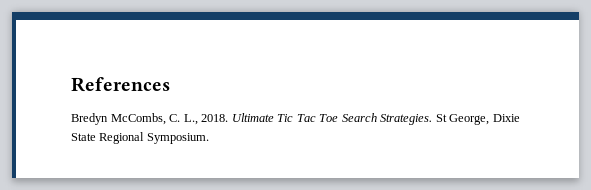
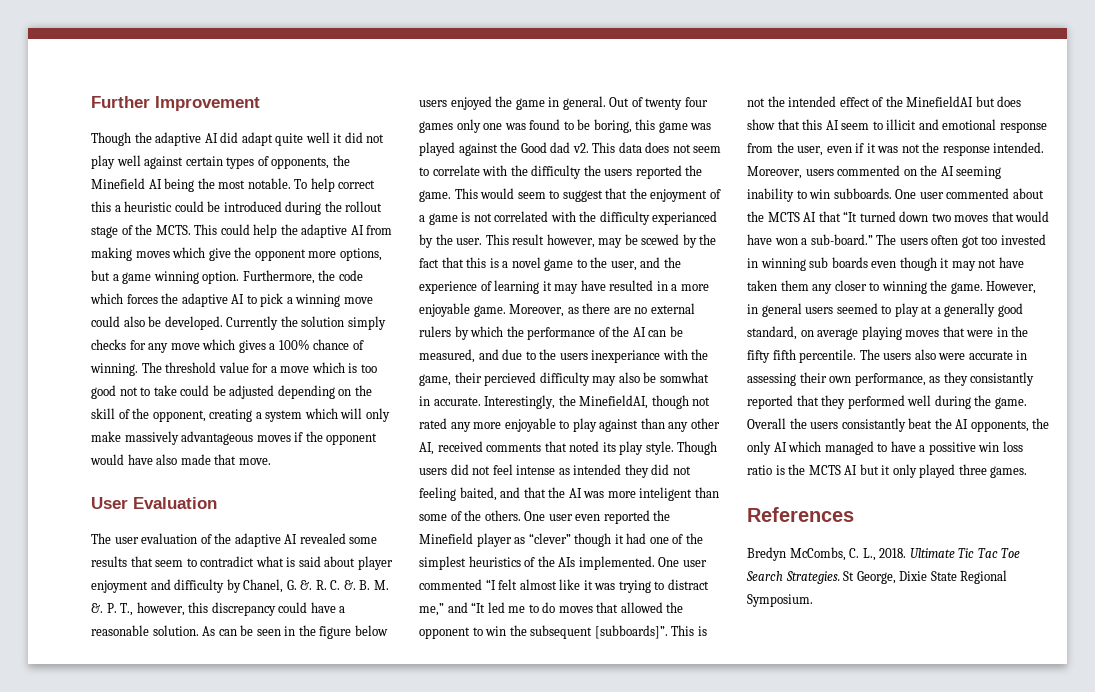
(71, 84) none -> [91,96,260,111] [91,132,385,146] [91,155,350,169] [91,178,376,192] [91,201,383,215] [91,224,393,238] [91,247,382,261] [91,270,363,284] [90,293,373,307] [91,316,386,330] [91,339,364,353] [90,362,377,376] [91,385,372,399] [91,408,390,422] [91,431,378,445] [90,454,271,465] [91,497,217,509] [91,533,378,547] [91,556,393,570] [91,579,389,593] [91,602,346,616] [91,625,388,639] [419,96,708,110] [419,119,712,133] [419,142,722,156] [419,165,703,179] [419,188,721,202] [419,211,718,225] [419,234,717,248] [419,257,681,271] [419,280,709,294] [419,303,695,317] [419,326,683,340] [419,349,709,363] [419,372,709,386] [419,395,711,409] [419,418,720,432] [419,441,718,455] [419,464,691,478] [419,487,719,501] [419,510,671,524] [419,533,703,547] [419,556,707,570] [419,579,709,593] [419,602,684,616] [419,625,707,639] [747,96,1022,107] [747,119,1047,133] [747,142,1045,156] [747,165,1002,179] [747,188,1044,202] [747,211,1050,222] [747,234,1046,248] [747,257,1024,271] [747,280,1037,294] [747,303,1023,317] [747,326,1029,340] [747,349,1028,363] [747,372,1035,386] [747,395,1027,409] [747,418,1050,432] [747,441,1023,455] [747,464,1028,478] Further Improvement // Though the adaptive AI did adapt quite well it did not play well against certain types of opponents, the Minefield AI being the most notable. To help correct this a heuristic could be introduced during the rollout stage of the MCTS. This could help the adaptive AI from making moves which give the opponent more options, but a game winning option. Furthermore, the code which forces the adaptive AI to pick a winning move could also be developed. Currently the solution simply checks for any move which gives a 100% chance of winning. The threshold value for a move which is too good not to take could be adjusted depending on the skill of the opponent, creating a system which will only make massively advantageous moves if the opponent would have also made that move. // User Evaluation // The user evaluation of the adaptive AI revealed some results that seem to contradict what is said about player enjoyment and difficulty by Chanel, G. &. R. C. &. B. M. &. P. T., however, this discrepancy could have a reasonable solution. As can be seen in the figure below users enjoyed the game in general. Out of twenty four games only one was found to be boring, this game was played against the Good dad v2. This data does not seem to correlate with the difficulty the users reported the game. This would seem to suggest that the enjoyment of a game is not correlated with the difficulty experianced by the user. This result however, may be scewed by the fact that this is a novel game to the user, and the experience of learning it may have resulted in a more enjoyable game. Moreover, as there are no external rulers by which the performance of the AI can be measured, and due to the users inexperiance with the game, their percieved difficulty may also be somwhat in accurate. Interestingly, the MinefieldAI, though not rated any more enjoyable to play against than any other AI, received comments that noted its play style. Though users did not feel intense as intended they did not feeling baited, and that the AI was more inteligent than some of the others. One user even reported the Minefield player as “clever” though it had one of the simplest heuristics of the AIs implemented. One user commented “I felt almost like it was trying to distract me,” and “It led me to do moves that allowed the opponent to win the subsequent [subboards]”. This is not the intended effect of the MinefieldAI but does show that this AI seem to illicit and emotional response from the user, even if it was not the response intended. Moreover, users commented on the AI seeming inability to win subboards. One user commented about the MCTS AI that “It turned down two moves that would have won a sub-board.” The users often got too invested in winning sub boards even though it may not have taken them any closer to winning the game. However, in general users seemed to play at a generally good standard, on average playing moves that were in the fifty fifth percentile. The users also were accurate in assessing their own performance, as they consistantly reported that they performed well during the game. Overall the users consistantly beat the AI opponents, the only AI which managed to have a possitive win loss ratio is the MCTS AI but it only played three games. //

